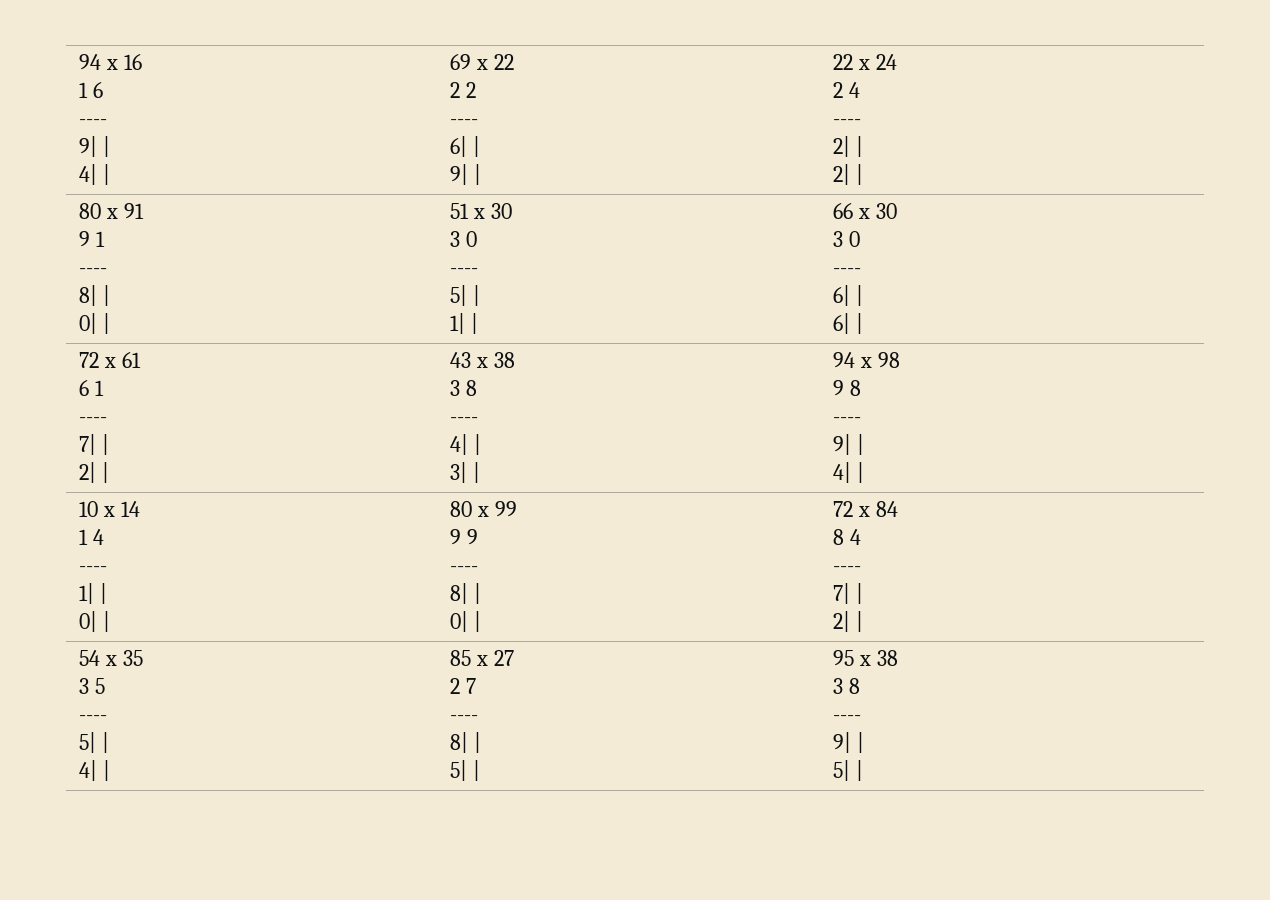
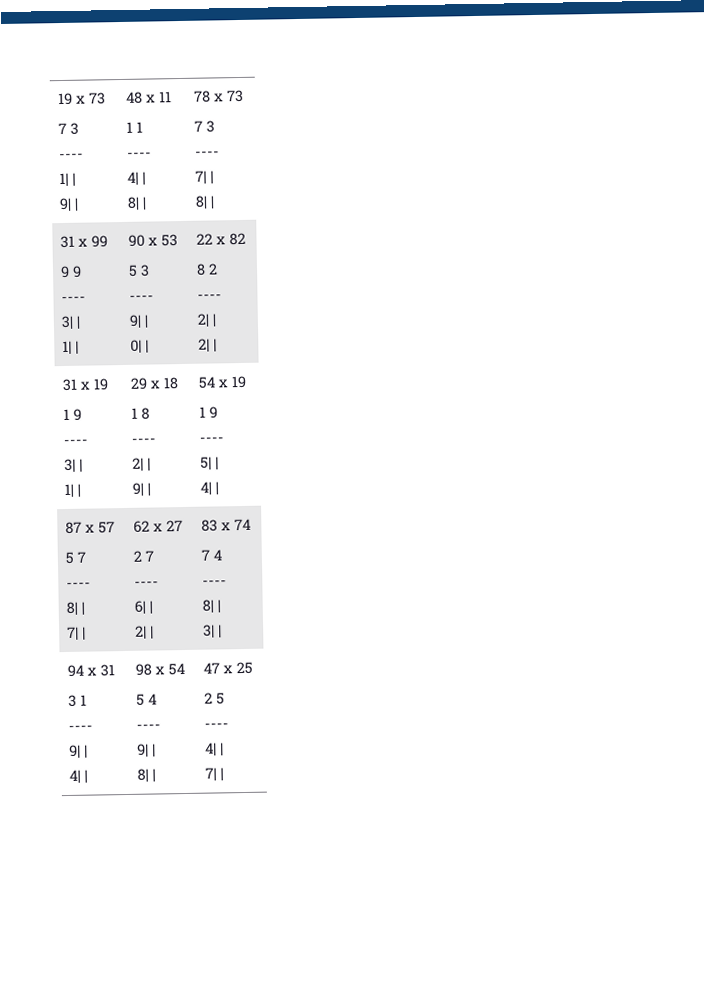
[79,54,143,70] [79,82,104,98] 94 x 16 // 1 6 -> [57,92,106,106] [57,122,79,135] [58,153,84,160] [58,172,76,187] [58,197,79,212] [125,91,172,104] [125,121,143,133] [126,152,152,158] [126,171,146,185] [126,196,147,210] [192,89,244,103] [193,120,215,133] [194,151,220,157] [194,170,214,184] [194,195,214,209] [59,235,108,249] [59,265,82,279] [60,296,86,303] [60,315,81,330] [61,340,79,355] [127,234,178,247] [127,264,150,277] [128,295,154,301] [128,314,148,328] [129,339,149,353] [195,232,246,246] [195,263,218,276] [196,294,222,300] [196,313,216,327] [197,338,217,352] [61,378,109,392] [62,408,82,421] [62,439,88,446] [63,458,83,473] [63,483,81,498] [129,377,179,390] [130,407,150,420] [130,438,156,444] [131,457,151,471] [131,482,151,496] [197,375,247,389] [198,406,218,419] [198,437,224,443] [199,456,219,470] [199,481,219,495] [64,521,115,535] [64,551,86,565] [65,582,91,589] [65,601,85,616] [66,626,86,641] [132,520,183,533] [132,550,154,562] [133,581,159,587] [133,600,153,614] [134,625,154,639] [200,518,251,532] [200,549,222,561] [201,580,227,586] [201,599,221,613] [202,624,222,638] [66,664,115,677] [67,694,87,707] 19 x 73 // 7 3 // ---- // 1| | // 9| | | 48 x 11 // 1 1 // ---- // 4| | // 8| | | 78 x 73 // 7 3 // ---- // 7| | // 8| | // 31 x 99 // 9 9 // ---- // 3| | // 1| | | 90 x 53 // 5 3 // ---- // 9| | // 0| | | 22 x 82 // 8 2 // ---- // 2| | // 2| | // 31 x 19 // 1 9 // ---- // 3| | // 1| | | 29 x 18 // 1 8 // ---- // 2| | // 9| | | 54 x 19 // 1 9 // ---- // 5| | // 4| | // 87 x 57 // 5 7 // ---- // 8| | // 7| | | 62 x 27 // 2 7 // ---- // 6| | // 2| | | 83 x 74 // 7 4 // ---- // 8| | // 3| | // 94 x 31 // 3 1
[450,54,515,70] [450,82,477,98] [450,119,479,126] [450,136,481,157] [450,164,482,185] [833,54,898,70] [833,82,861,98] [833,119,862,126] [833,136,864,157] [833,164,864,185] [79,203,145,219] [79,231,106,247] [79,268,108,275] [79,285,111,306] [79,313,111,334] [450,203,513,219] [450,231,478,247] [450,268,479,275] [450,285,481,306] [450,313,479,334] [833,203,898,219] [833,231,861,247] [833,268,862,275] [833,285,864,306] [833,313,864,334] [79,352,142,368] [79,380,105,396] [79,417,108,424] [79,434,110,455] [79,462,110,483] [450,352,516,368] [450,380,478,396] [450,417,479,424] [450,434,482,455] [450,462,481,483] [833,352,901,368] [833,380,862,396] [833,417,862,424] [833,434,865,455] [833,462,865,483] [79,501,141,517] [79,529,105,545] [79,566,108,573] [79,583,108,604] [79,611,111,632] [450,501,518,517] [450,529,479,545] [450,566,479,573] [450,583,482,604] [450,611,482,632] [833,501,899,517] [833,529,862,545] [833,566,862,573] [833,583,864,604] [833,611,864,632] [79,650,144,666] [79,678,106,694] [79,715,108,722] [79,732,110,753] [79,760,111,781] [450,650,515,666] [450,678,477,694] [450,715,479,722] [450,732,482,753] [450,760,481,781] [833,650,899,666] [833,678,861,694] [833,715,862,722] [833,732,865,753] [833,760,851,781] 69 x 22 // 2 2 // ---- // 6| | // 9| | | 22 x 24 // 2 4 // ---- // 2| | // 2| | // 80 x 91 // 9 1 // ---- // 8| | // 0| | | 51 x 30 // 3 0 // ---- // 5| | // 1| | | 66 x 30 // 3 0 // ---- // 6| | // 6| | // 72 x 61 // 6 1 // ---- // 7| | // 2| | | 43 x 38 // 3 8 // ---- // 4| | // 3| | | 94 x 98 // 9 8 // ---- // 9| | // 4| | // 10 x 14 // 1 4 // ---- // 1| | // 0| | | 80 x 99 // 9 9 // ---- // 8| | // 0| | | 72 x 84 // 8 4 // ---- // 7| | // 2| | // 54 x 35 // 3 5 // ---- // 5| | // 4| | | 85 x 27 // 2 7 // ---- // 8| | // 5| | | 95 x 38 // 3 8 // ---- // 9| | // 5| -> [134,662,185,676] [135,693,157,706] [135,724,161,730] [136,743,156,757] [136,768,156,782] [202,661,253,675] [203,692,225,705] [203,723,229,729] [204,742,224,756] [204,767,217,781] 98 x 54 // 5 4 // ---- // 9| | // 8| | | 47 x 25 // 2 5 // ---- // 4| | // 7|

